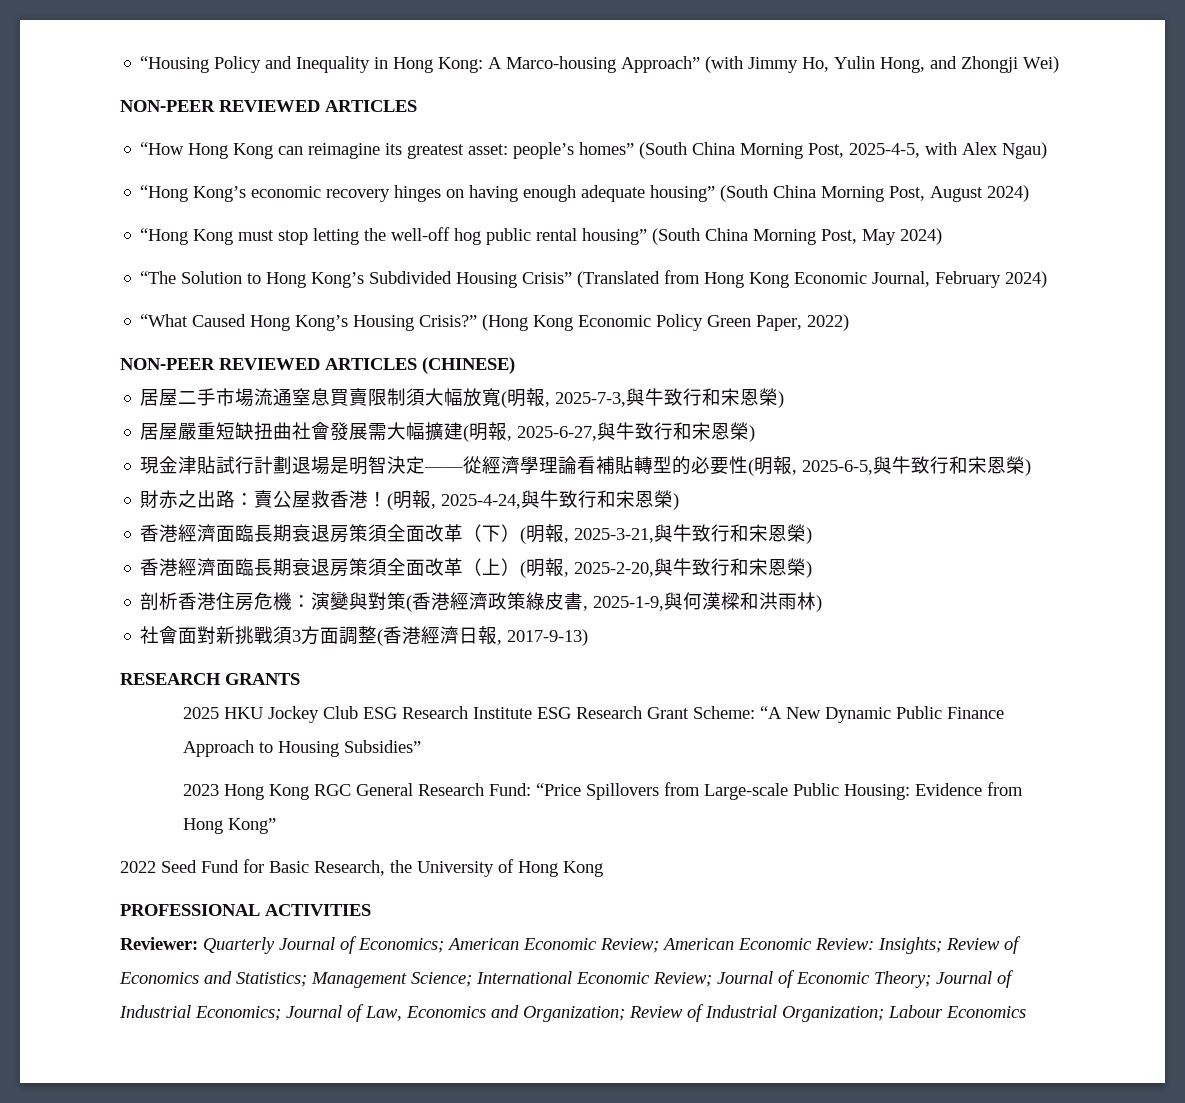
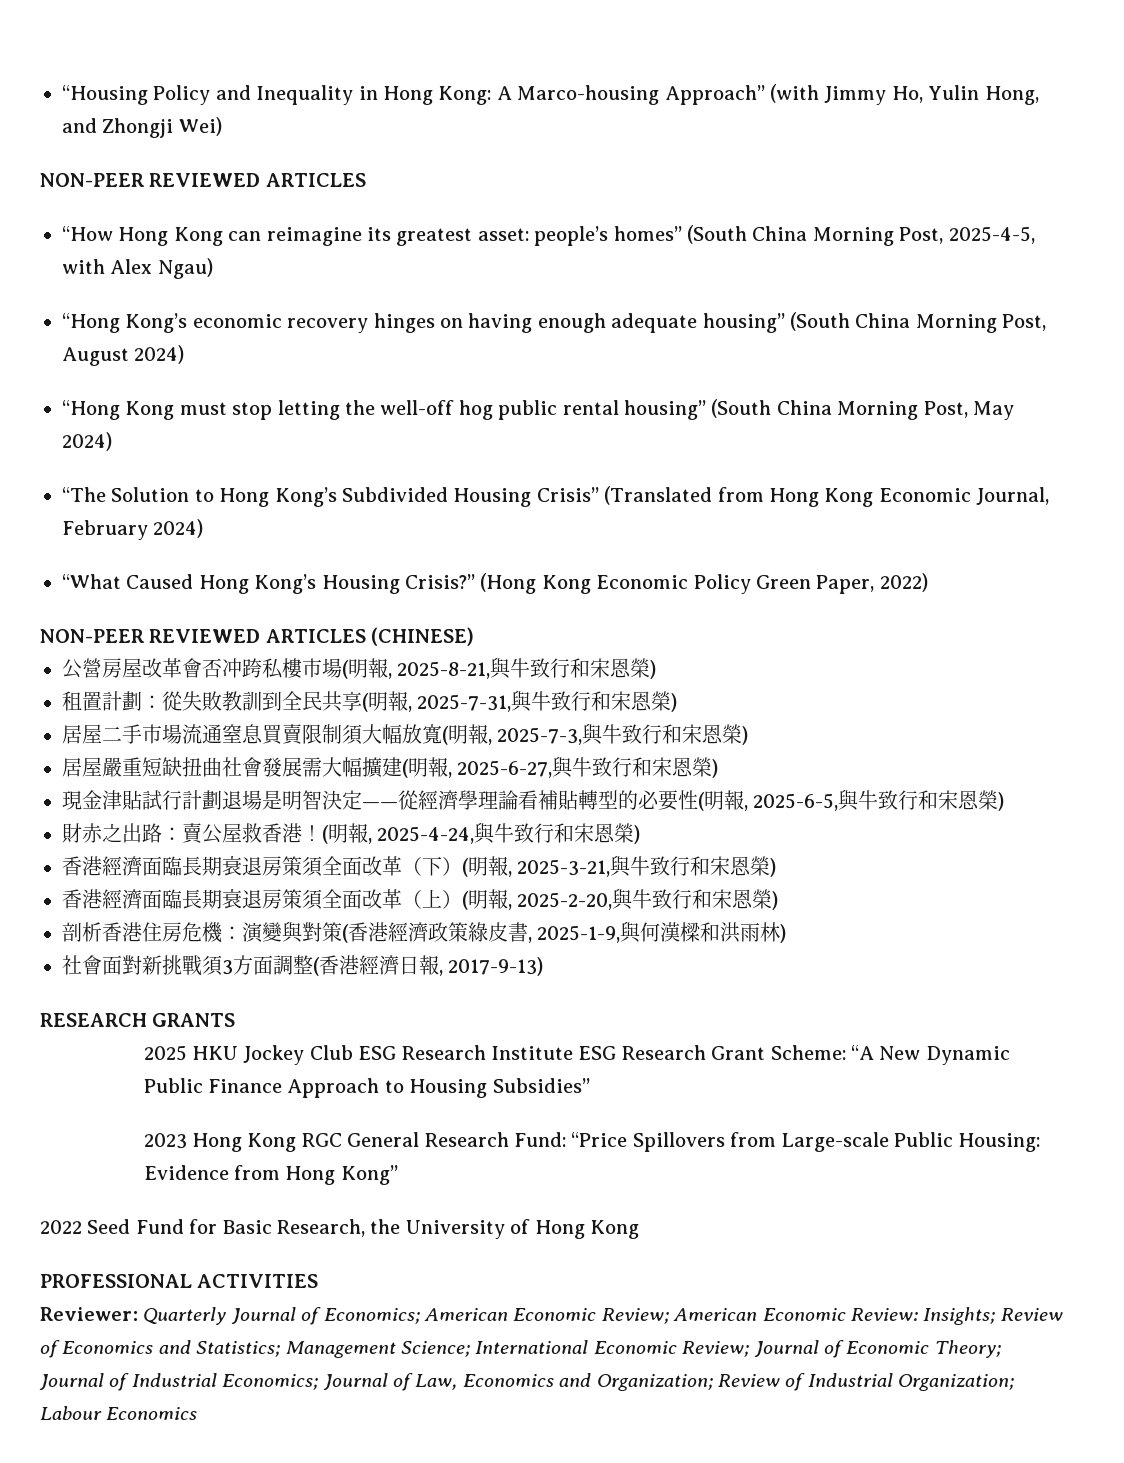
(515, 365) none -> [62,657,657,679] [62,690,678,712] // 公營房屋改革會否冲跨私樓市場(明報, 2025-8-21,與牛致行和宋恩榮) // 租置計劃：從失敗教訓到全民共享(明報, 2025-7-31,與牛致行和宋恩榮)

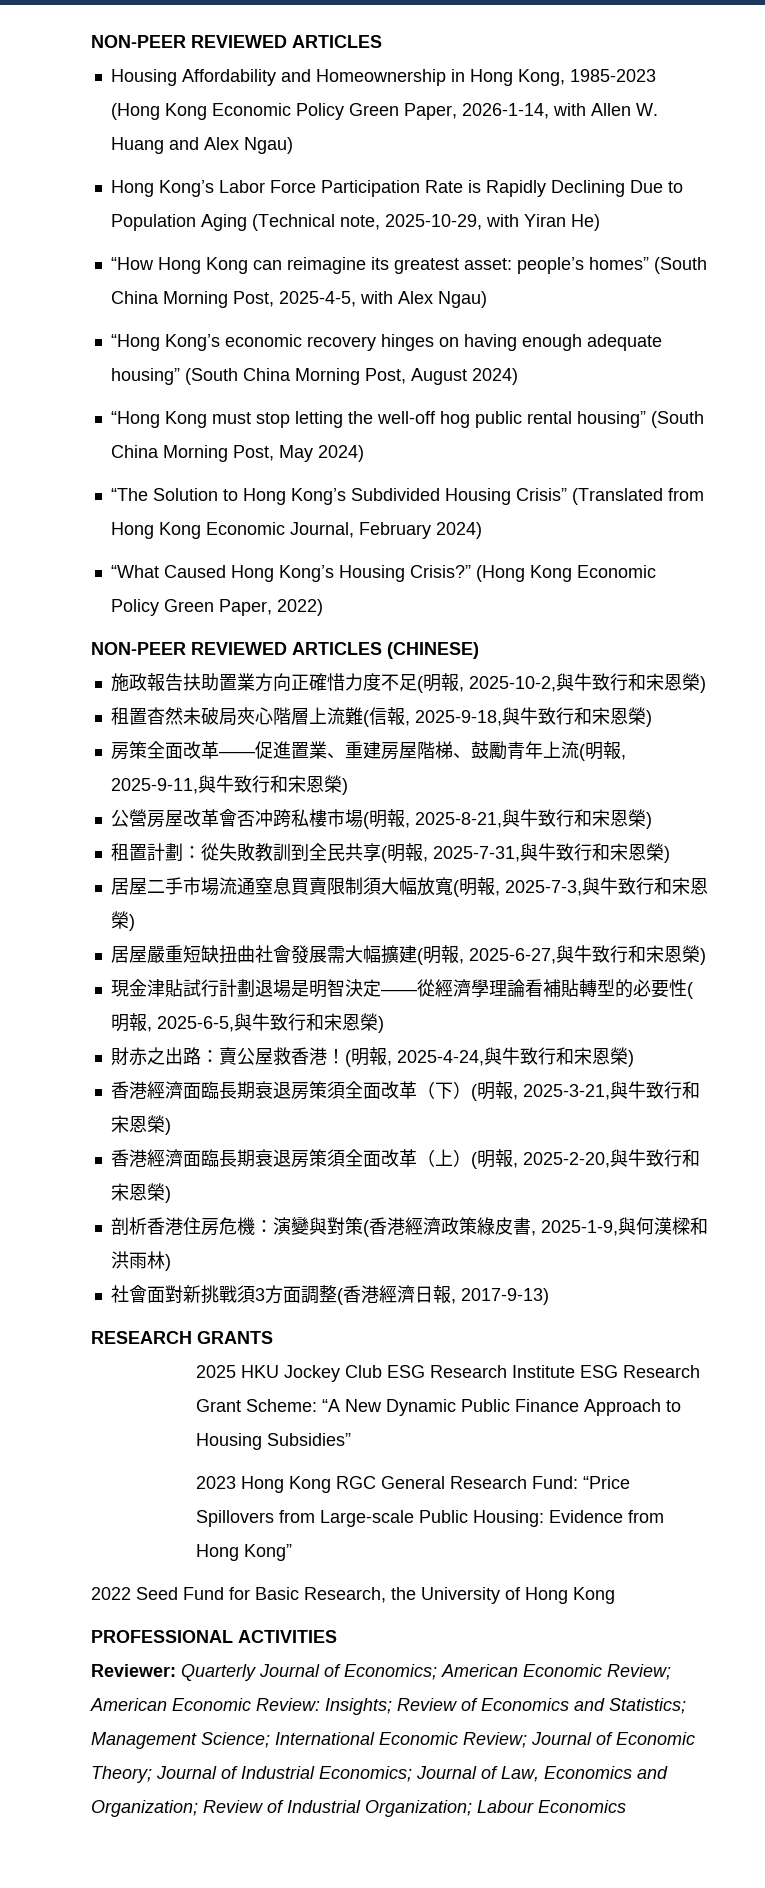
[62,84,1039,105] [62,117,222,138] [40,173,366,187] “Housing Policy and Inequality in Hong Kong: A Marco-housing Approach” (with Jimmy Ho, Yulin Hong, and Zhongji Wei) // NON-PEER REVIEWED ARTICLES -> [91,35,382,48] [110,69,656,86] [110,103,658,120] [110,137,293,154] [110,180,683,197] [110,214,600,231] NON-PEER REVIEWED ARTICLES // Housing Affordability and Homeownership in Hong Kong, 1985-2023 (Hong Kong Economic Policy Green Paper, 2026-1-14, with Allen W. Huang and Alex Ngau) // Hong Kong’s Labor Force Participation Rate is Rapidly Declining Due to Population Aging (Technical note, 2025-10-29, with Yiran He)
(475, 636) none -> [110,673,706,693] [110,707,652,727] [110,741,626,761] [110,775,348,795] // 施政報告扶助置業方向正確惜力度不足(明報, 2025-10-2,與牛致行和宋恩榮) // 租置杳然未破局夾心階層上流難(信報, 2025-9-18,與牛致行和宋恩榮) // 房策全面改革——促進置業、重建房屋階梯、鼓勵青年上流(明報, 2025-9-11,與牛致行和宋恩榮)

